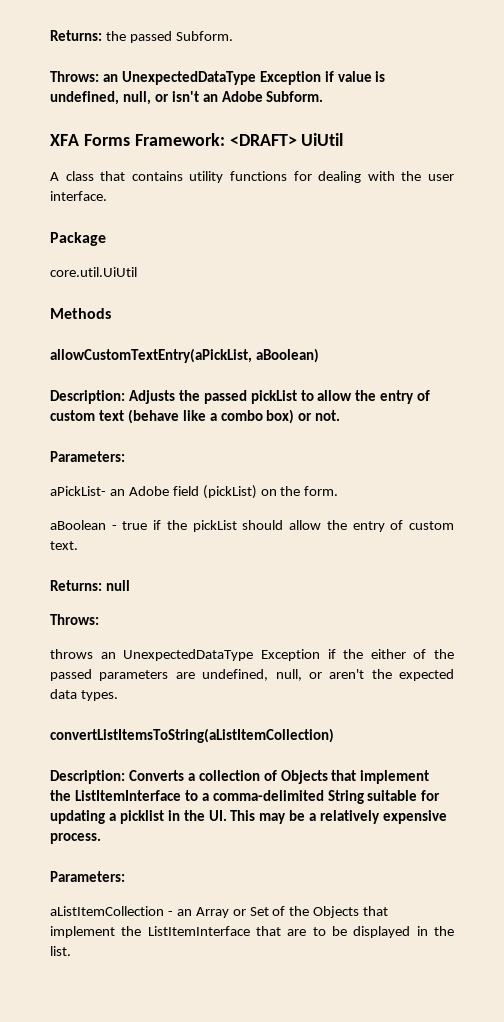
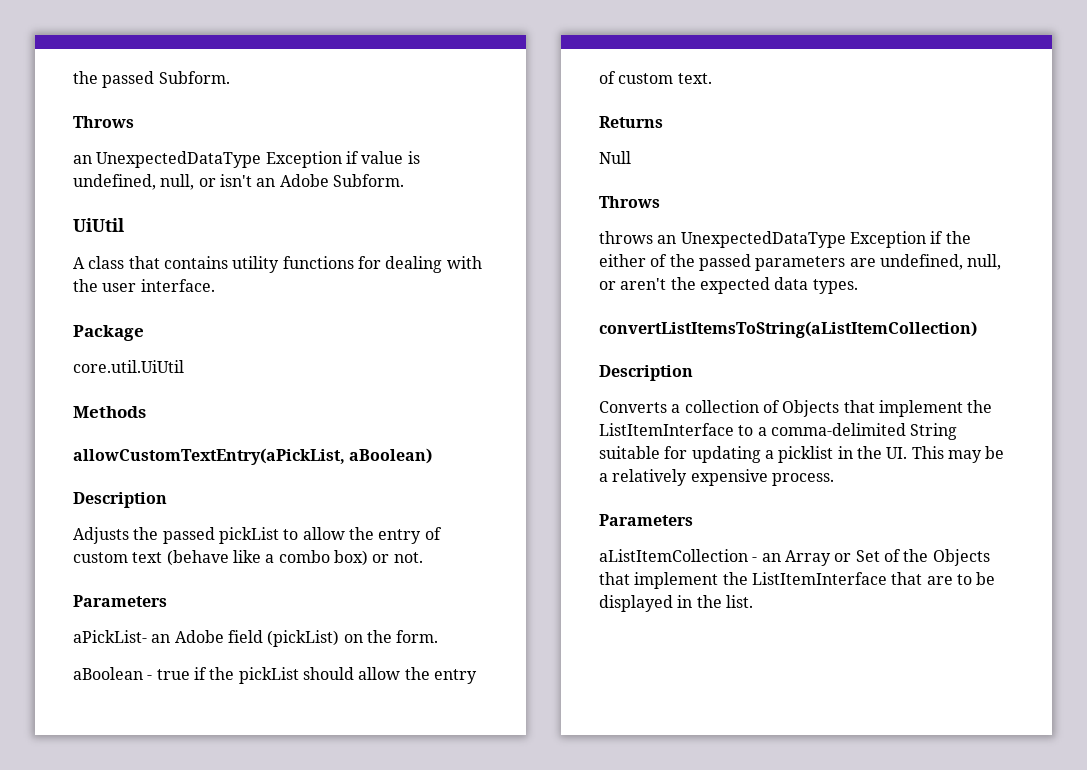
[50,30,102,41] Returns: -> (73, 77) none
[50,71,99,82] Throws: -> [73,116,134,128] Throws //
[50,133,297,146] XFA Forms Framework: <DRAFT> -> (404, 180) none
[50,390,125,404] Description: -> [73,492,167,508] Description //
[50,451,125,462] Parameters: -> [73,595,167,607] Parameters
[50,580,130,591] [50,614,99,625] Returns: null // Throws: -> [599,116,663,128] [599,151,631,164] [599,196,660,208] Returns // Null // Throws
[50,770,125,784] Description: -> [599,365,693,381] Description //
[50,871,125,882] Parameters: -> [599,514,693,526] Parameters

